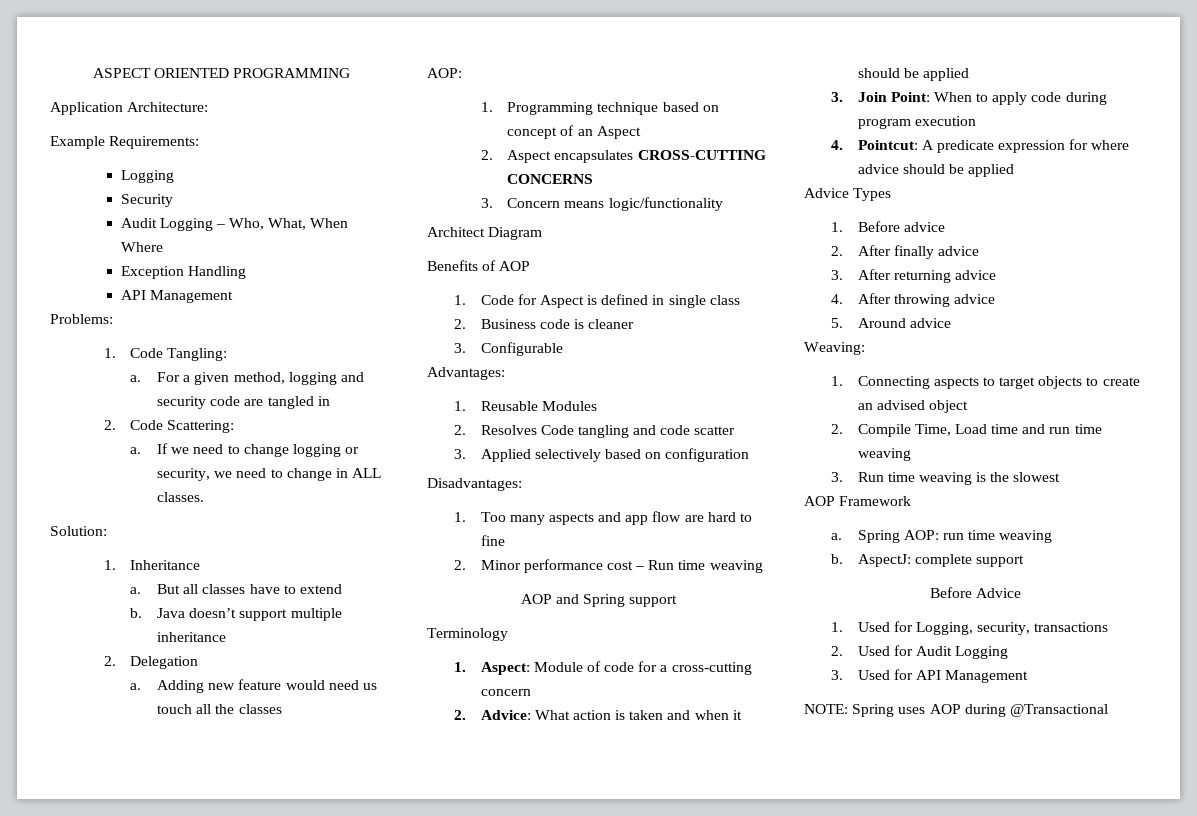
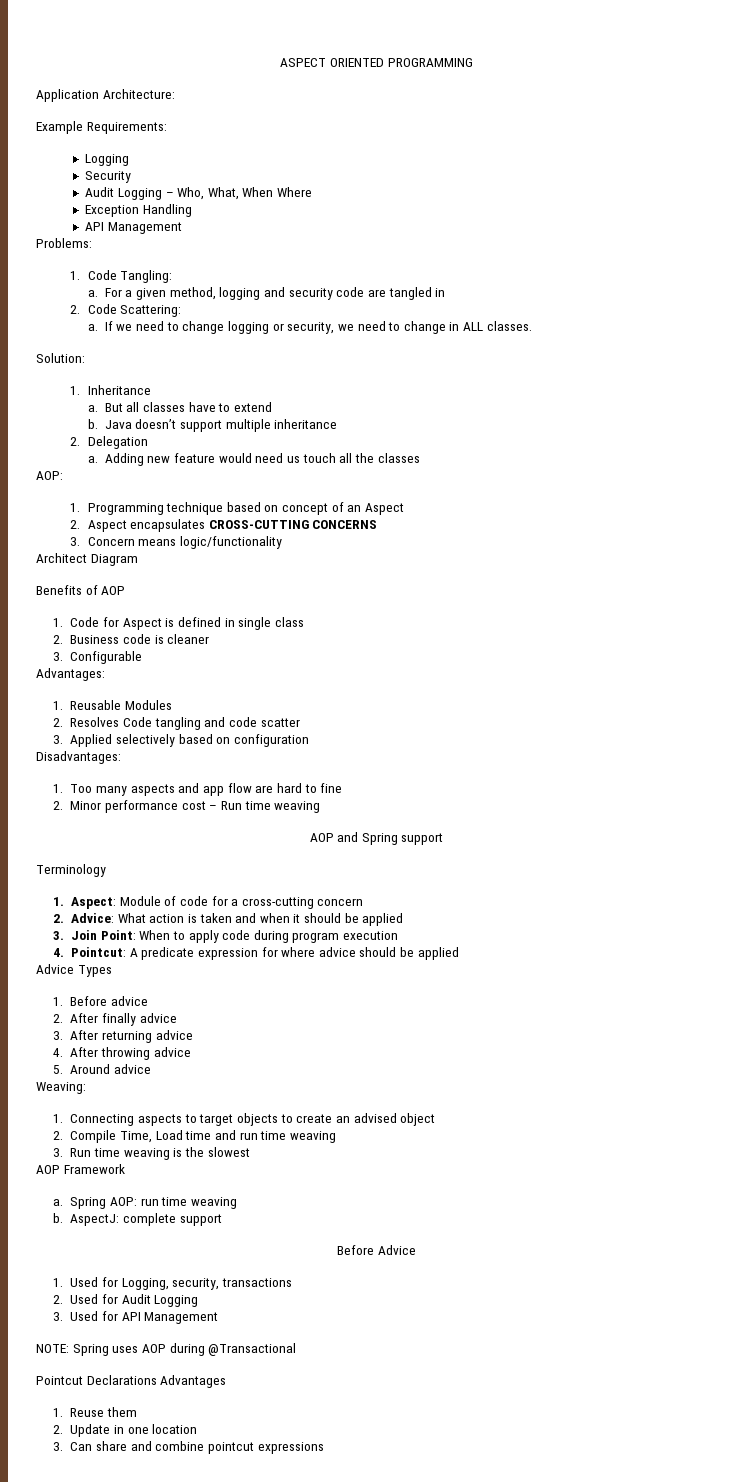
(1108, 710) none -> [36,1375,227,1388] [53,1407,137,1417] [53,1424,198,1437] [53,1441,324,1454] // Pointcut Declarations Advantages // 1. Reuse them // 2. Update in one location // 3. Can share and combine pointcut expressions

